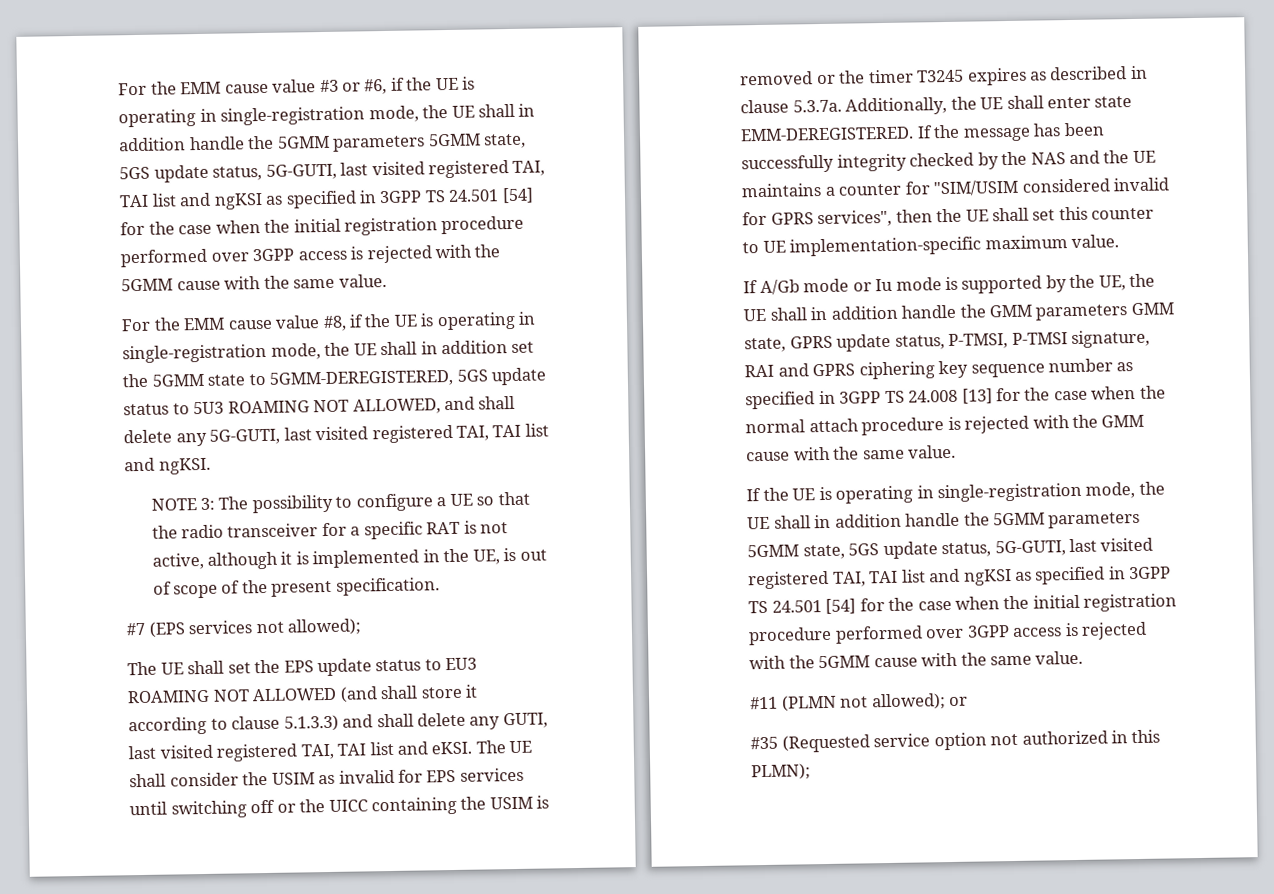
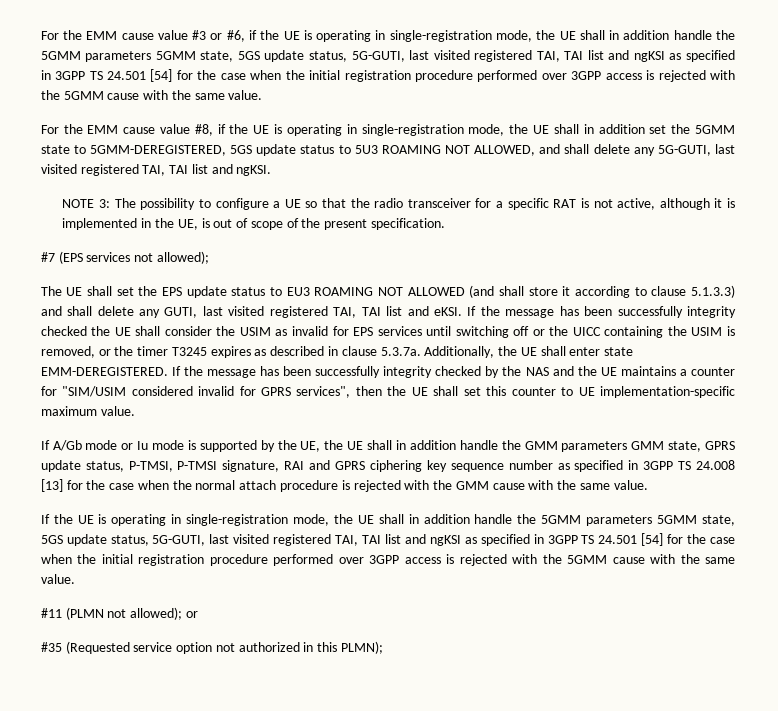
[475,740,506,754] The -> [467,306,736,318] [40,326,111,336] If the message has been successfully integrity checked the
[739,71,814,86] removed -> [40,346,95,358] removed,

